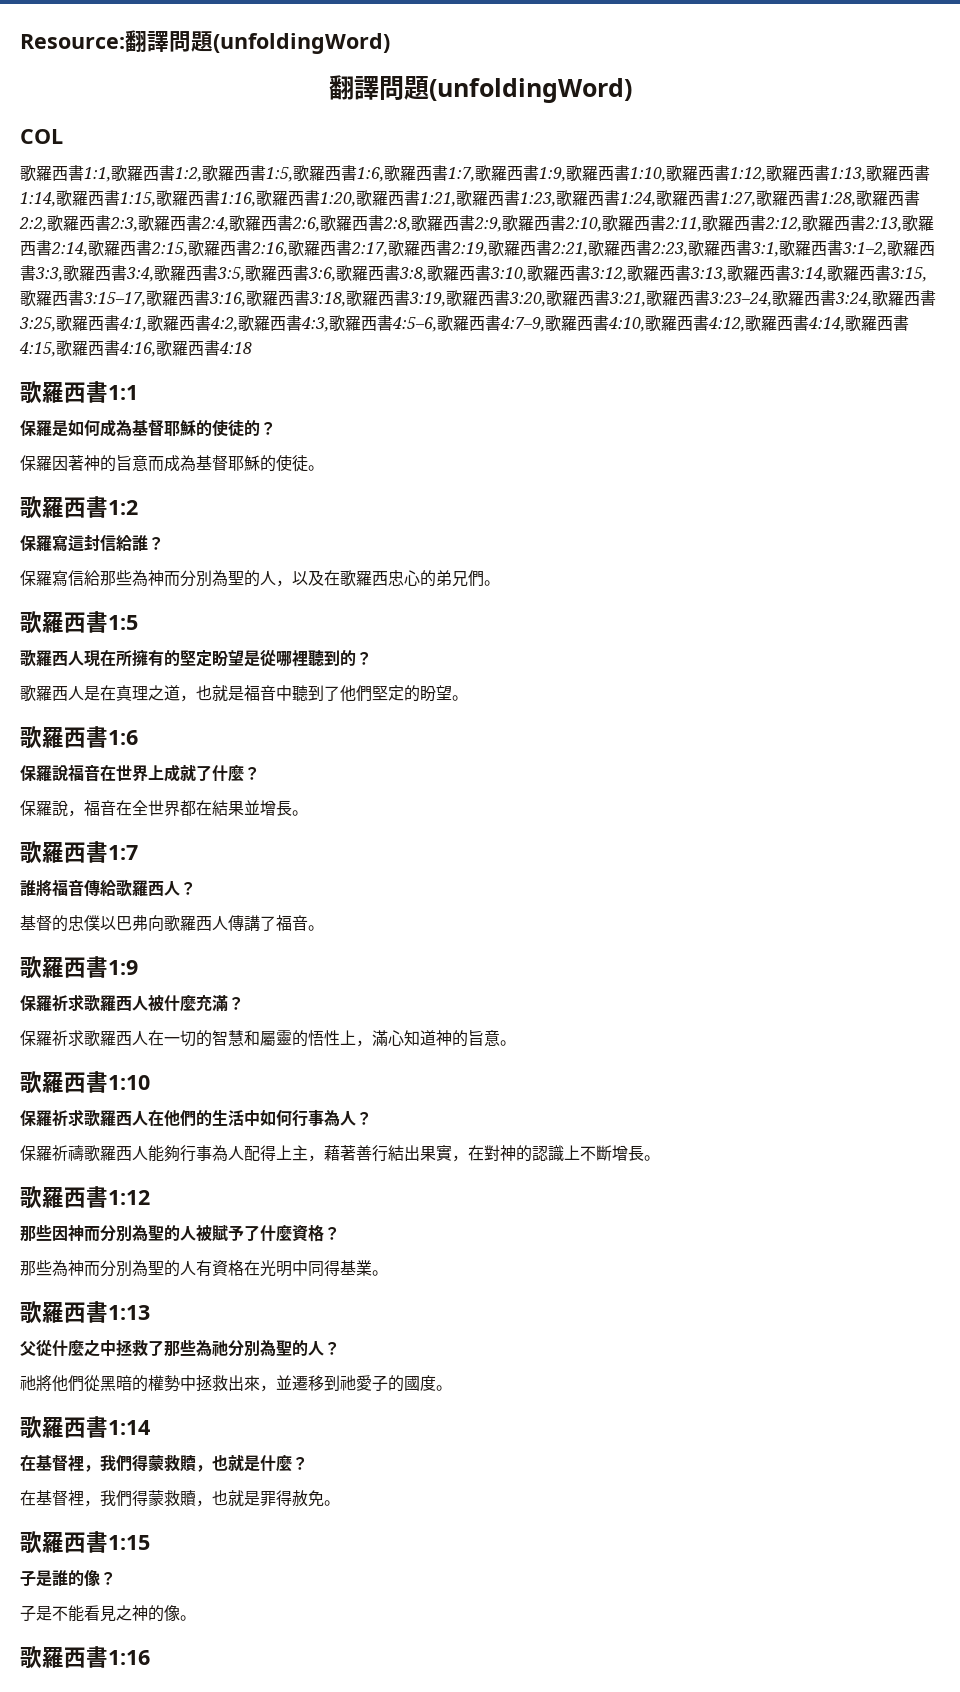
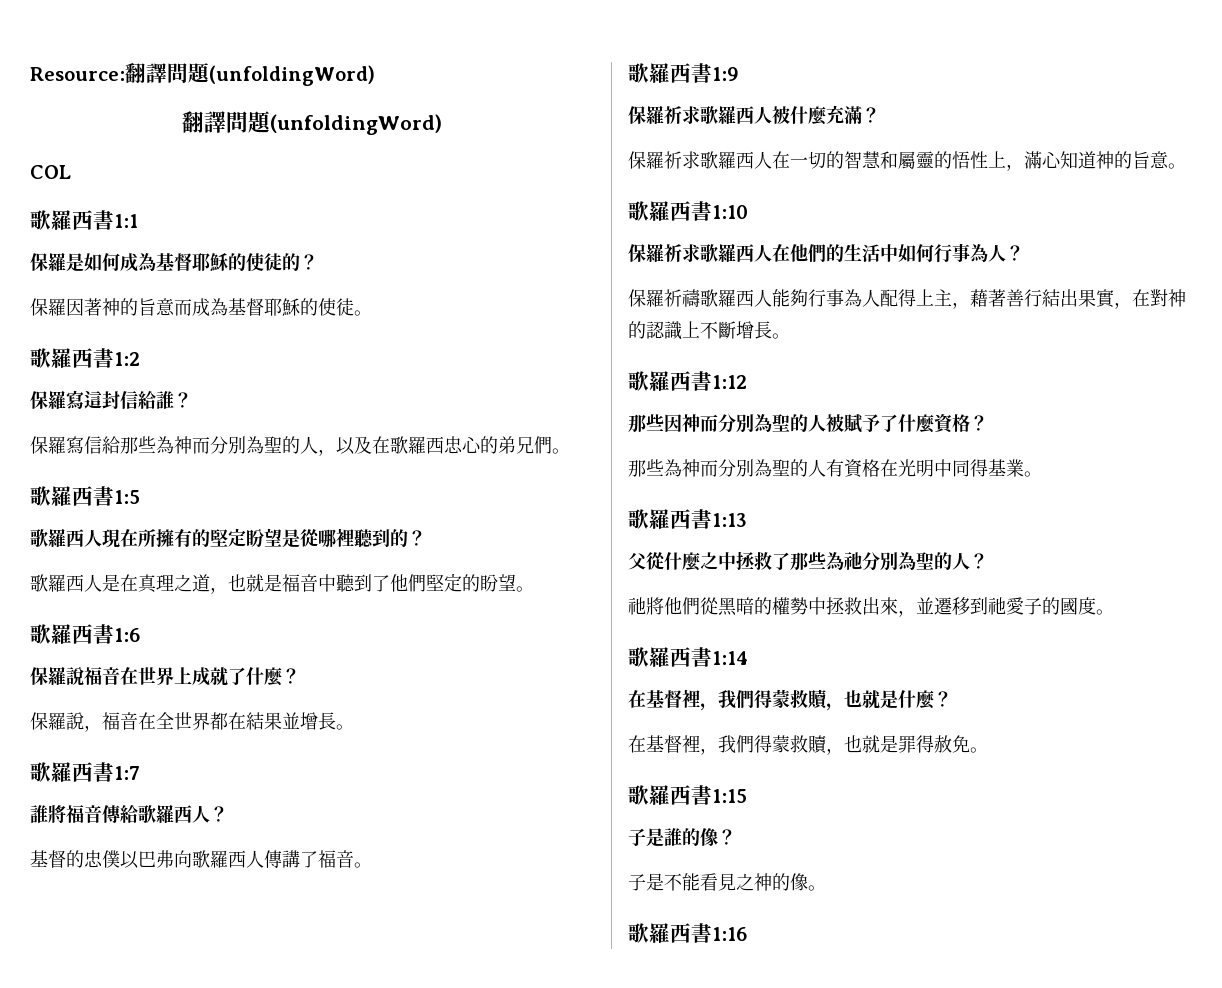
[20,165,930,182] [20,190,920,207] [19,215,934,232] [20,240,935,257] [20,265,927,282] [20,290,936,307] [19,315,909,332] [19,340,252,357] // 歌羅西書1:1,歌羅西書1:2,歌羅西書1:5,歌羅西書1:6,歌羅西書1:7,歌羅西書1:9,歌羅西書1:10,歌羅西書1:12,歌羅西書1:13,歌羅西書1:14,歌羅西書1:15,歌羅西書1:16,歌羅西書1:20,歌羅西書1:21,歌羅西書1:23,歌羅西書1:24,歌羅西書1:27,歌羅西書1:28,歌羅西書2:2,歌羅西書2:3,歌羅西書2:4,歌羅西書2:6,歌羅西書2:8,歌羅西書2:9,歌羅西書2:10,歌羅西書2:11,歌羅西書2:12,歌羅西書2:13,歌羅西書2:14,歌羅西書2:15,歌羅西書2:16,歌羅西書2:17,歌羅西書2:19,歌羅西書2:21,歌羅西書2:23,歌羅西書3:1,歌羅西書3:1–2,歌羅西書3:3,歌羅西書3:4,歌羅西書3:5,歌羅西書3:6,歌羅西書3:8,歌羅西書3:10,歌羅西書3:12,歌羅西書3:13,歌羅西書3:14,歌羅西書3:15,歌羅西書3:15–17,歌羅西書3:16,歌羅西書3:18,歌羅西書3:19,歌羅西書3:20,歌羅西書3:21,歌羅西書3:23–24,歌羅西書3:24,歌羅西書3:25,歌羅西書4:1,歌羅西書4:2,歌羅西書4:3,歌羅西書4:5–6,歌羅西書4:7–9,歌羅西書4:10,歌羅西書4:12,歌羅西書4:14,歌羅西書4:15,歌羅西書4:16,歌羅西書4:18 -> (71, 172) none

